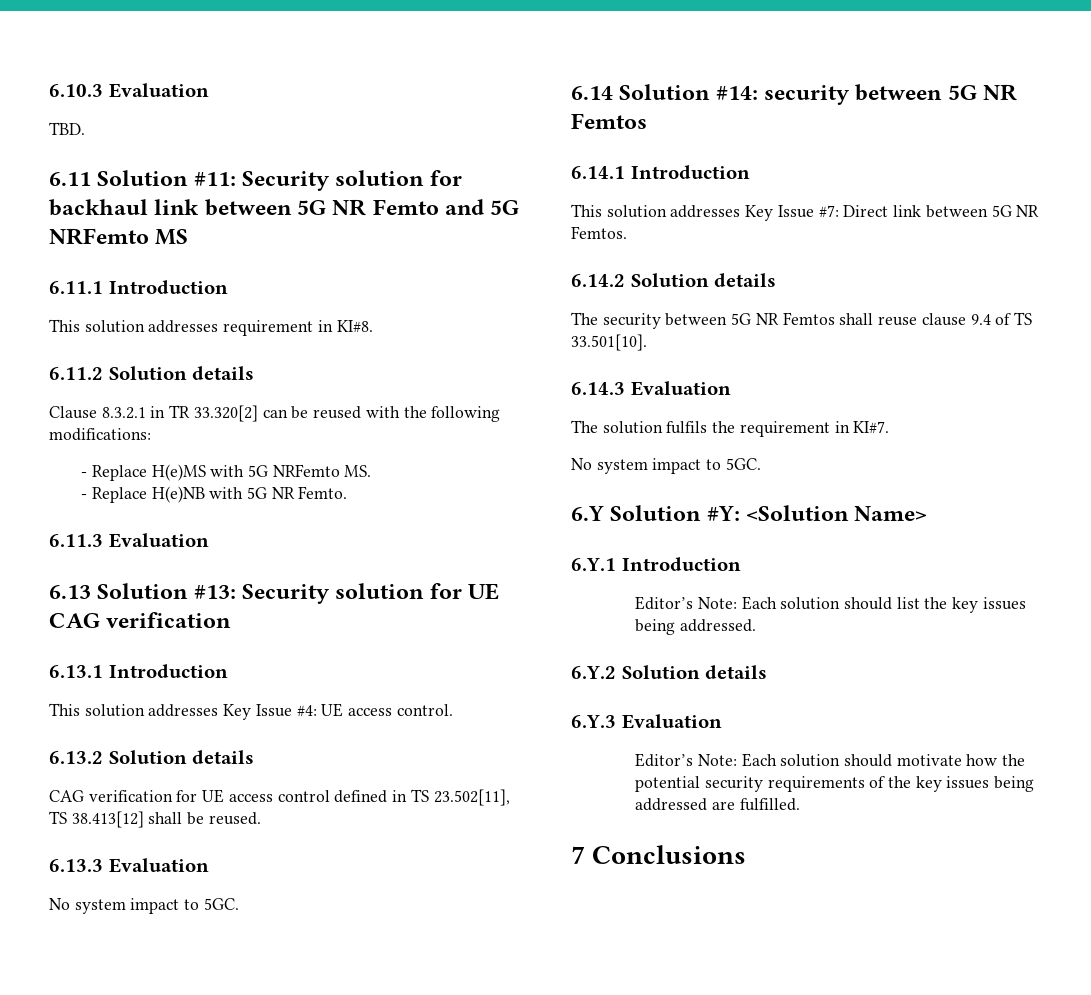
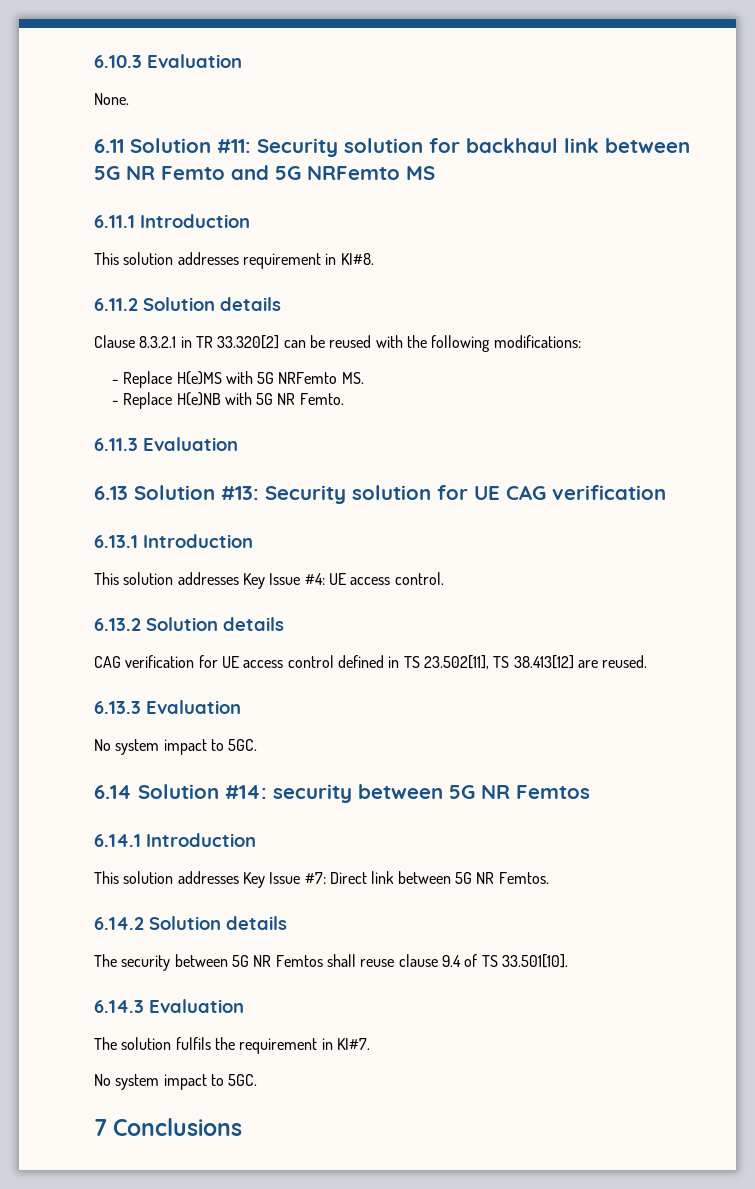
[49,122,85,135] TBD. -> [94,93,129,105] None.
[148,812,205,825] shall be -> [577,660,598,668] are
[571,505,928,521] [571,557,741,571] [635,596,1026,613] [635,619,756,635] [571,665,768,679] [571,714,722,729] [635,753,1026,767] [635,776,1035,792] [635,798,800,811] // 6.Y Solution #Y: <Solution Name> // 6.Y.1 Introduction // Editor’s Note: Each solution should list the key issues being addressed. // 6.Y.2 Solution details // 6.Y.3 Evaluation // Editor’s Note: Each solution should motivate how the potential security requirements of the key issues being addressed are fulfilled. -> (258, 1080) none

